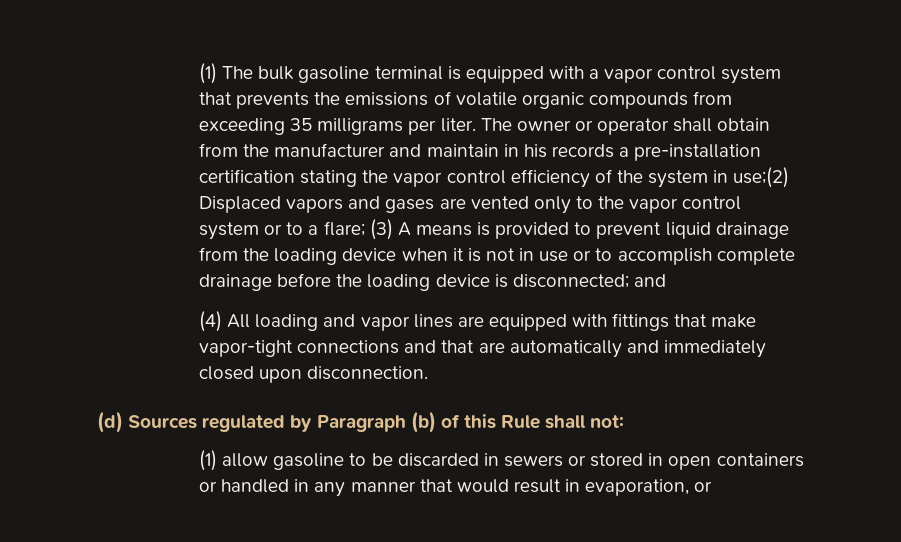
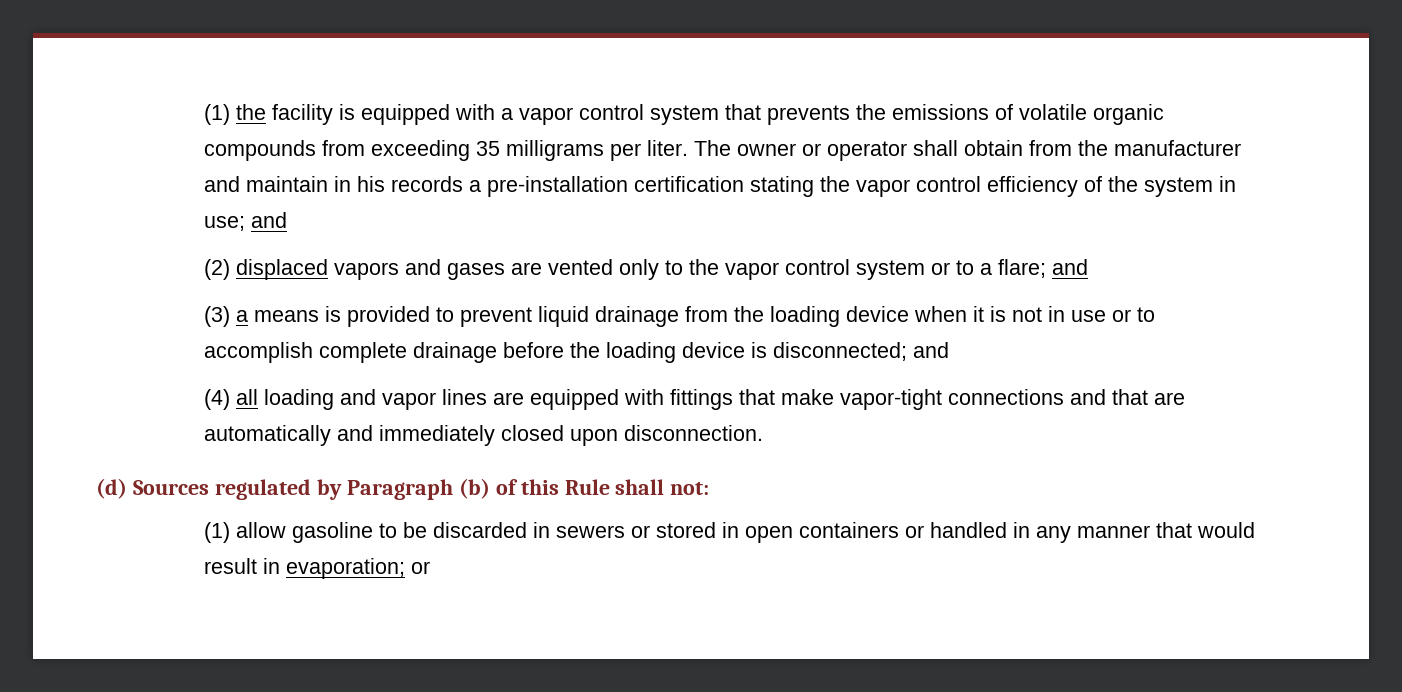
[199,63,443,84] (1) The bulk gasoline terminal -> [203,104,333,125] (1) the facility
[733,167,790,188] [199,196,282,213] use;(2) Displaced -> [203,212,287,231] [203,259,328,280] use; and // (2) displaced
[369,219,411,240] (3) A -> [1051,259,1088,275] [203,306,248,327] and // (3) a
[227,314,251,328] All -> [235,389,258,405] all
[585,479,690,496] evaporation, -> [285,558,405,579] evaporation;

